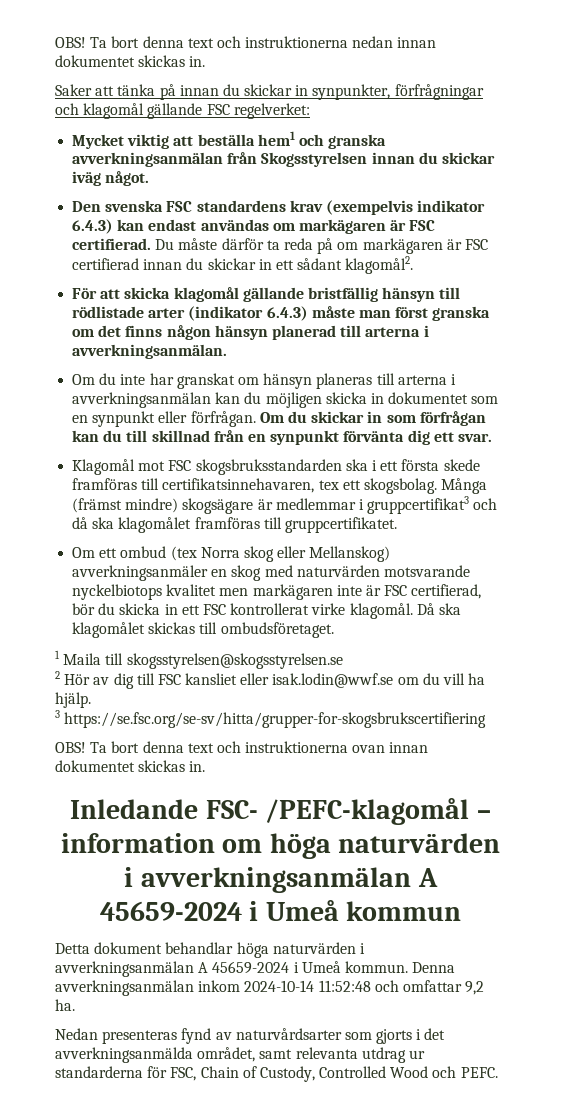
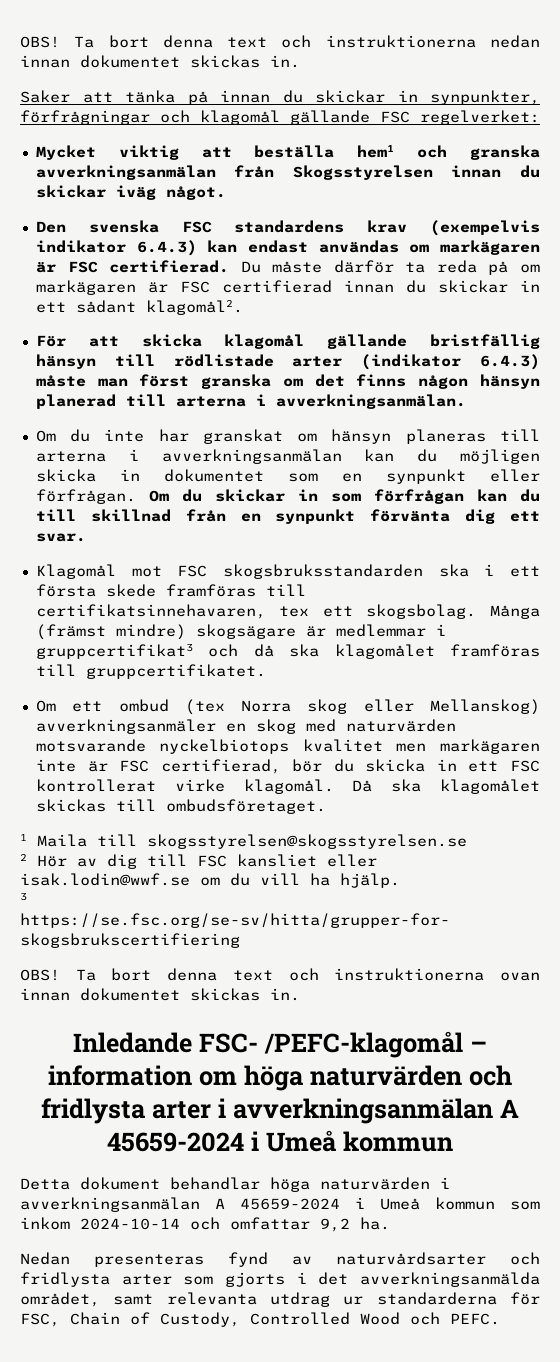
(501, 843) none -> [468,1065,512,1086] [41,1098,212,1124] och fridlysta arter
[344,961,456,973] [55,980,194,996] kommun. Denna avverkningsanmälan -> [435,1197,540,1210] kommun som
[318,980,371,992] 11:52:48 -> (180, 1224) none
(342, 1034) none -> [510,1252,540,1265] [20,1272,172,1287] och fridlysta arter

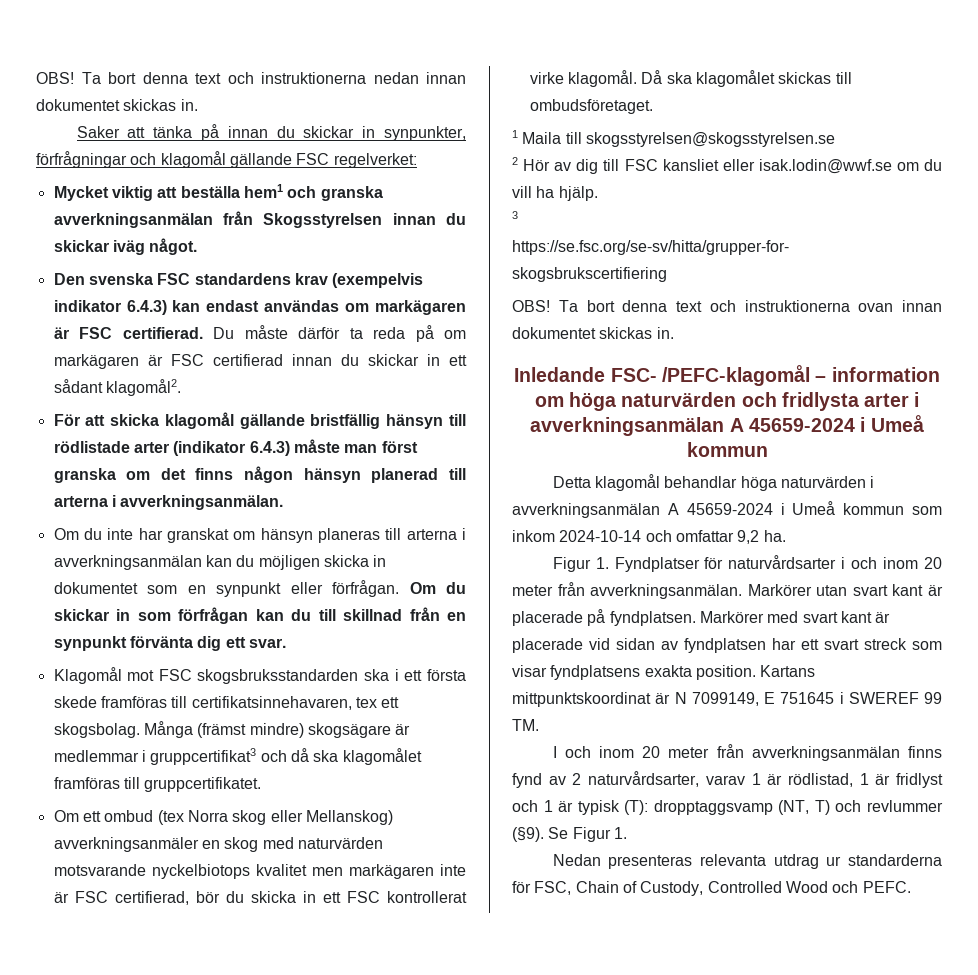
[80,1177,160,1190] dokument -> [595,474,661,491] klagomål
[20,1252,540,1267] [20,1272,540,1287] [20,1292,154,1307] Nedan presenteras fynd av naturvårdsarter och fridlysta arter som gjorts i det avverkningsanmälda området, samt -> [552,555,942,572] [512,582,943,599] [512,609,891,626] [512,638,942,653] [512,665,816,680] [512,692,942,707] [512,719,539,731] [552,744,942,761] [512,771,943,788] [512,800,943,815] [512,827,627,842] [552,854,693,869] Figur 1. Fyndplatser för naturvårdsarter i och inom 20 meter från avverkningsanmälan. Markörer utan svart kant är placerade på fyndplatsen. Markörer med svart kant är placerade vid sidan av fyndplatsen har ett svart streck som visar fyndplatsens exakta position. Kartans mittpunktskoordinat är N 7099149, E 751645 i SWEREF 99 TM. // I och inom 20 meter från avverkningsanmälan finns fynd av 2 naturvårdsarter, varav 1 är rödlistad, 1 är fridlyst och 1 är typisk (T): dropptaggsvamp (NT, T) och revlummer (§9). Se Figur 1. // Nedan presenteras

